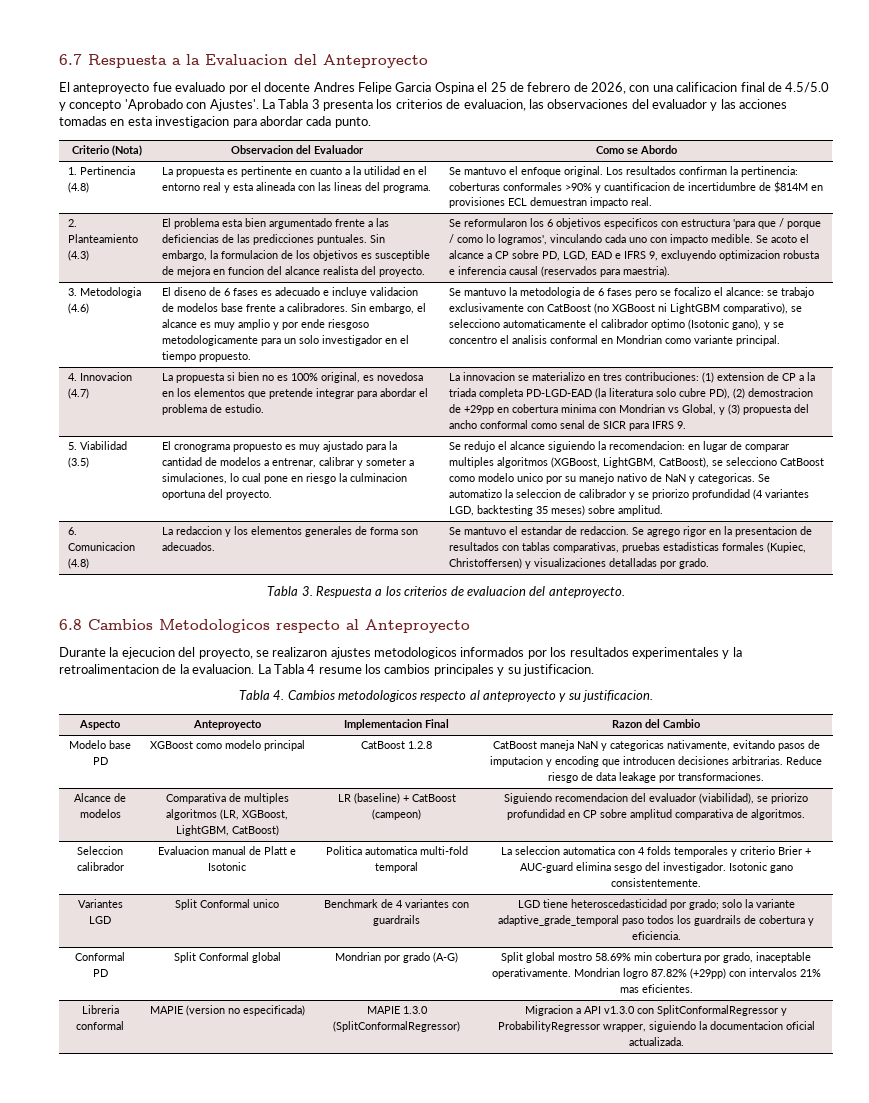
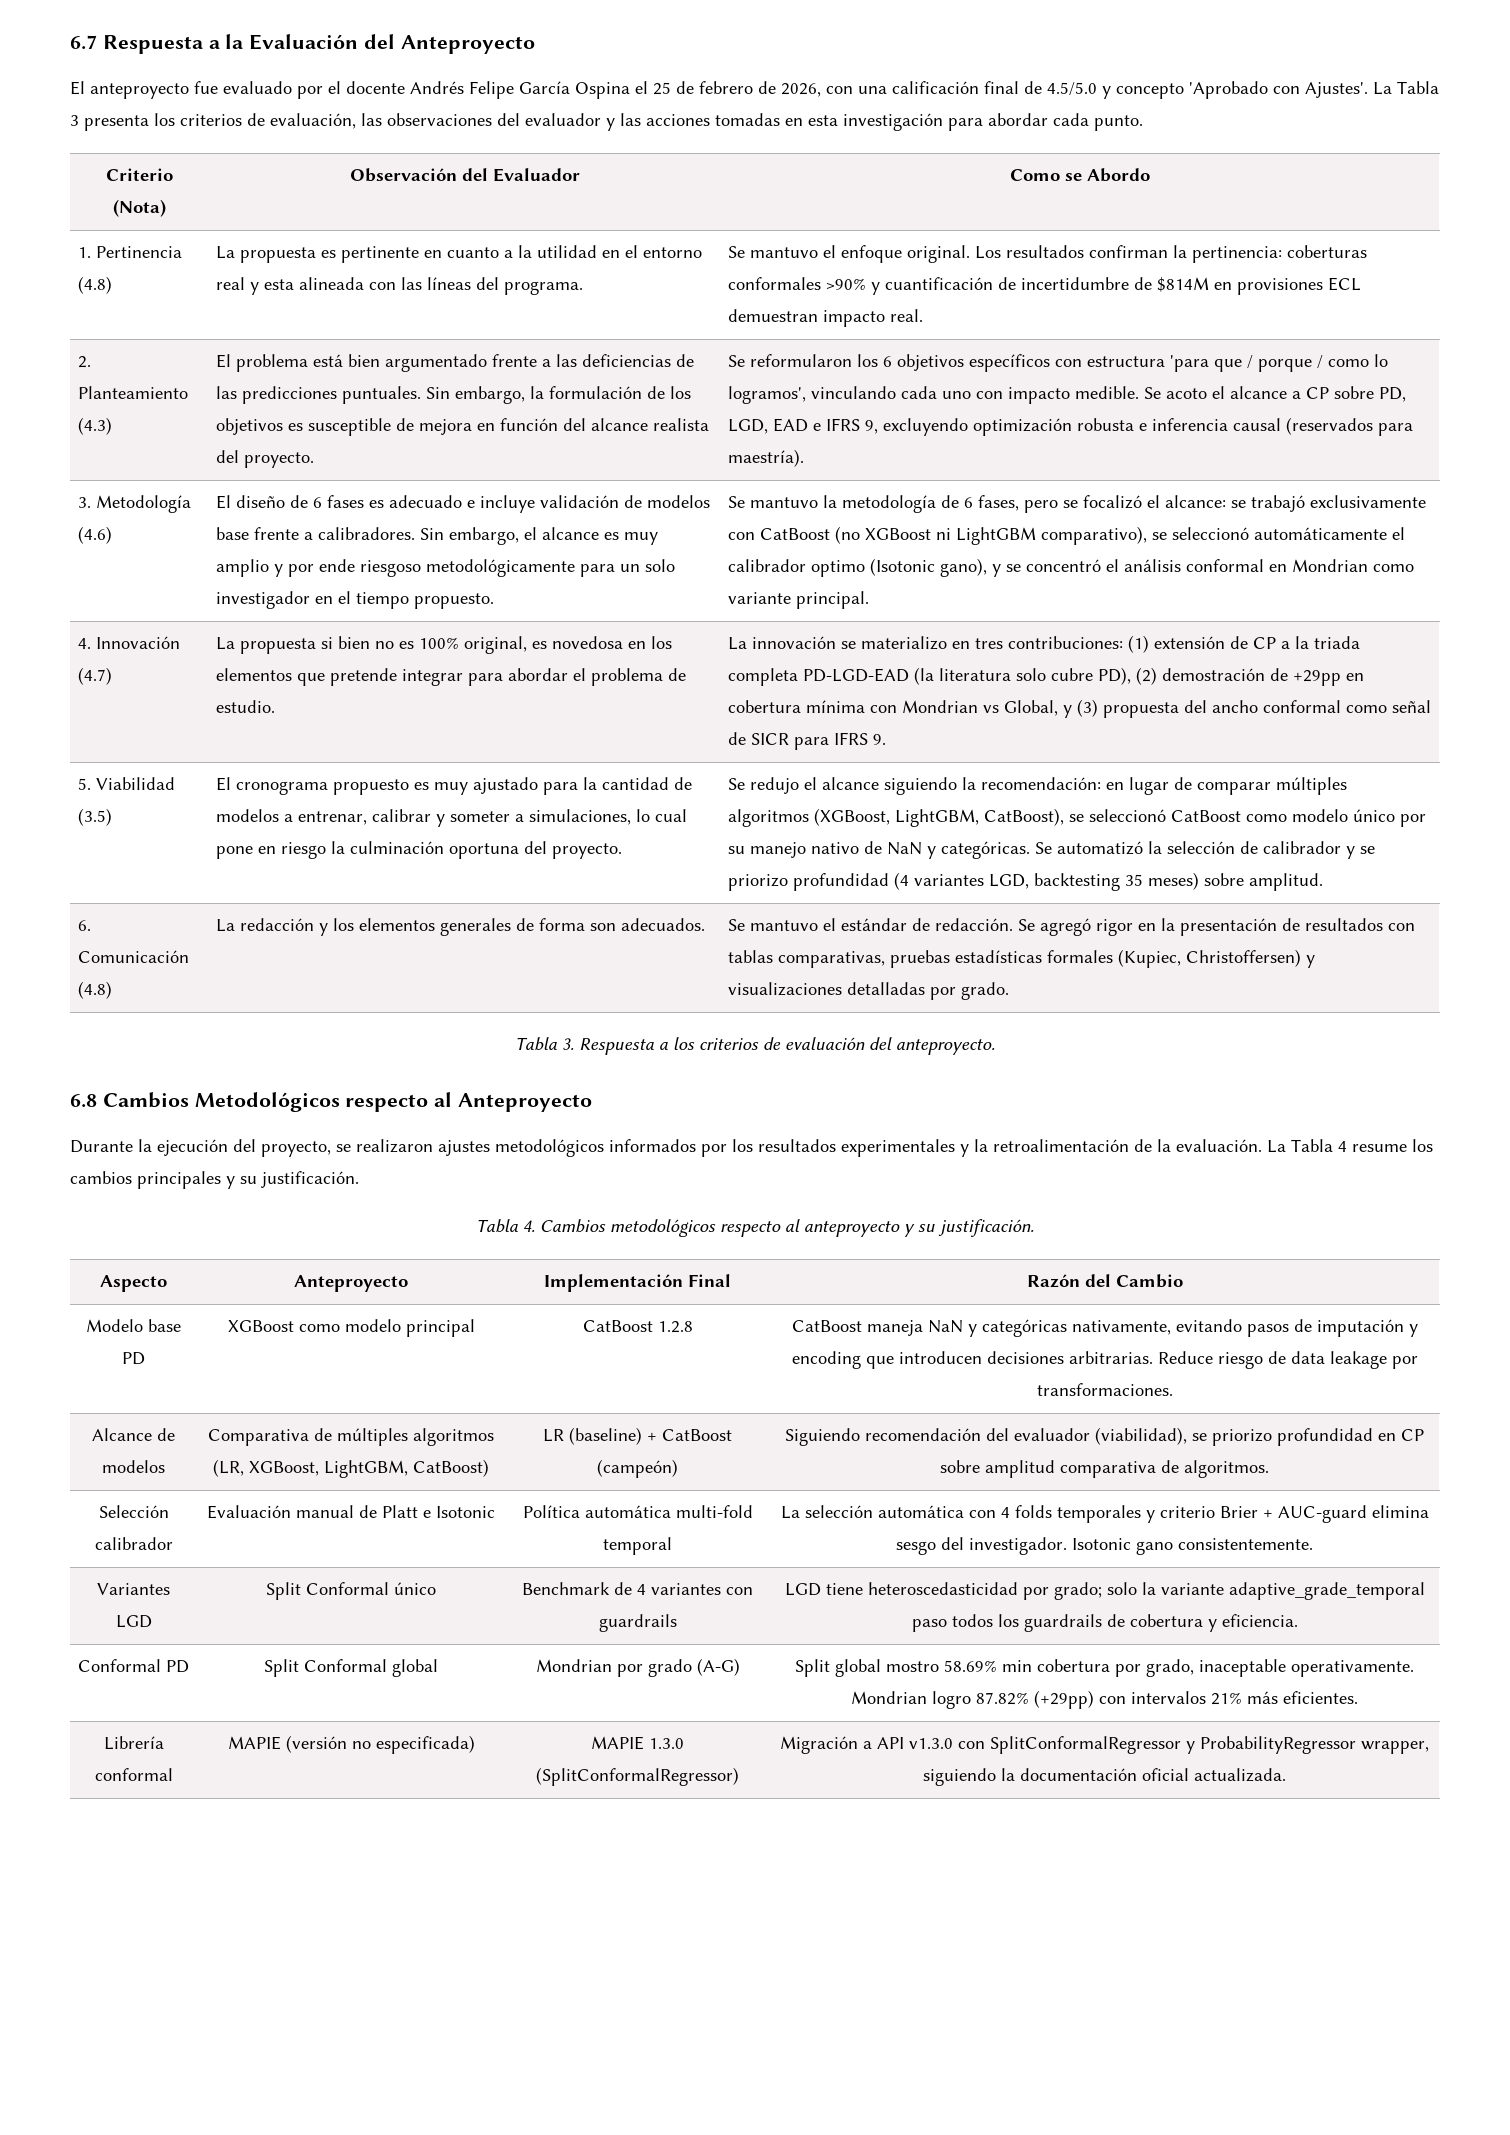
[205,54,288,65] Evaluacion -> [249,34,359,50] Evaluación
[313,82,432,94] Andres Felipe Garcia -> [410,81,570,99] Andrés Felipe García
[676,82,738,92] calificacion -> [892,81,979,94] calificación
[463,99,526,111] evaluacion, -> [270,113,356,129] evaluación,
[155,116,230,128] investigacion -> [843,113,943,131] investigación
[231,145,293,154] Observacion -> [349,168,457,182] Observación
[333,182,362,191] lineas -> [426,277,471,290] líneas
[603,182,670,191] cuantificacion -> [884,277,993,290] cuantificación
[221,219,242,227] esta -> [312,354,343,367] está
[220,250,278,259] formulacion -> [548,386,642,399] formulación
[227,266,264,275] funcion -> [499,418,558,431] función
[603,218,658,229] especificos -> [968,354,1050,372] específicos
[718,250,780,261] optimizacion -> [972,418,1072,436] optimización
[622,266,670,277] [67,287,141,298] maestria). // 3. Metodologia -> [727,449,804,467] [77,495,191,513] maestría). // 3. Metodología
[173,287,206,296] diseno -> [235,495,285,508] diseño
[369,287,418,296] validacion -> [539,495,619,508] validación
[161,335,258,346] metodologicamente -> [425,559,575,577] metodológicamente
[519,287,632,298] metodologia de 6 fases -> [841,495,1019,513] metodología de 6 fases,
[673,287,711,296] focalizo -> [1082,495,1142,509] focalizó
[780,287,814,298] trabajo -> [1250,495,1305,512] trabajó
[448,319,586,328] selecciono automaticamente -> [1171,527,1387,540] seleccionó automáticamente
[448,335,547,344] concentro el analisis -> [1025,559,1181,572] concentró el análisis
[79,372,132,381] Innovacion -> [95,636,180,649] Innovación
[462,372,515,381] innovacion -> [751,636,836,649] innovación
[716,372,764,381] extension -> [1153,636,1225,649] extensión
[747,388,813,397] demostracion -> [1161,668,1265,681] demostración
[560,404,596,413] minima -> [805,700,865,713] mínima
[559,420,585,429] senal -> [1391,700,1431,713] señal
[349,473,407,482] culminacion -> [349,841,444,854] culminación
[608,441,685,450] recomendacion: -> [980,777,1101,790] recomendación:
[448,457,494,468] multiples -> [1275,777,1347,795] múltiples
[725,457,777,466] selecciono -> [1088,809,1166,822] seleccionó
[516,473,543,482] unico -> [1352,809,1395,822] único
[697,473,770,484] [448,489,561,498] categoricas. Se automatizo la seleccion -> [940,841,1235,859] categóricas. Se automatizó la selección
[67,542,135,551] [67,558,89,569] [161,526,222,535] Comunicacion (4.8) | La redaccion -> [77,950,189,963] [77,981,112,999] [215,918,314,932] Comunicación (4.8) | La redacción
[520,526,680,537] estandar de redaccion. Se agrego -> [840,918,1091,936] estándar de redacción. Se agregó
[734,526,797,537] presentacion -> [1179,918,1277,936] presentación
[662,542,719,551] estadisticas -> [954,950,1042,963] estadísticas
[466,586,526,596] evaluacion -> [785,1037,865,1050] evaluación
[159,619,270,633] Metodologicos -> [194,1092,340,1112] Metodológicos
[121,647,175,659] ejecucion -> [157,1139,228,1156] ejecución
[374,647,457,659] metodologicos -> [495,1139,604,1157] metodológicos
[59,664,159,674] retroalimentacion -> [993,1139,1129,1152] retroalimentación
[192,664,255,674] evaluacion. -> [1176,1139,1262,1152] evaluación.
[522,664,594,676] justificacion. -> [261,1171,359,1188] justificación.
[337,690,417,702] metodologicos -> [610,1219,716,1237] metodológicos
[582,690,654,702] justificacion. -> [938,1219,1034,1237] justificación.
[344,719,422,730] Implementacion -> [544,1274,683,1292] Implementación
[612,720,642,728] Razon -> [1026,1274,1080,1288] Razón
[609,740,664,751] categoricas -> [981,1319,1067,1337] categóricas
[490,756,543,767] imputacion -> [1316,1319,1404,1337] imputación
[243,793,289,804] multiples -> [337,1428,408,1446] múltiples
[372,809,421,820] (campeon) -> [597,1459,678,1478] (campeón)
[555,793,628,802] recomendacion -> [865,1428,981,1441] recomendación
[77,846,123,855] Seleccion -> [98,1505,169,1518] Selección
[158,846,209,855] Evaluacion -> [207,1505,291,1519] Evaluación
[325,846,417,855] Politica automatica -> [522,1505,671,1518] Política automática
[515,846,615,855] seleccion automatica -> [804,1505,964,1518] selección automática
[253,899,279,908] unico -> [394,1582,436,1595] único
[619,987,639,993] mas -> [1247,1691,1278,1704] más
[81,1005,119,1014] Libreria -> [103,1736,164,1750] Librería
[185,1005,225,1016] (version -> [285,1735,347,1753] (versión
[525,1005,573,1016] Migracion -> [780,1736,858,1754] Migración
[709,1021,783,1030] documentacion -> [1020,1768,1137,1781] documentación

